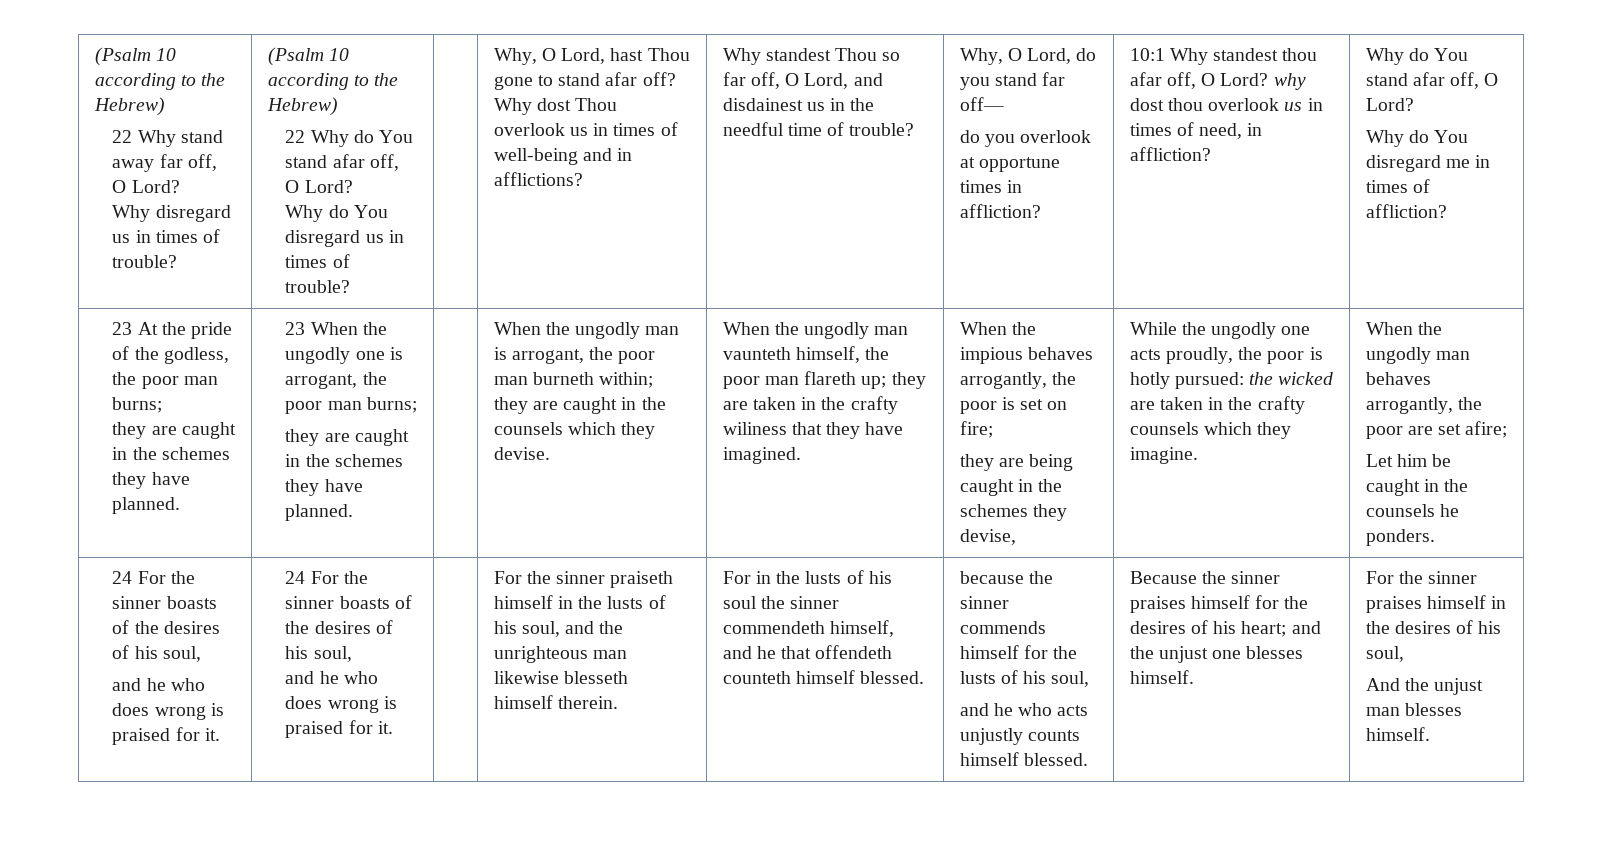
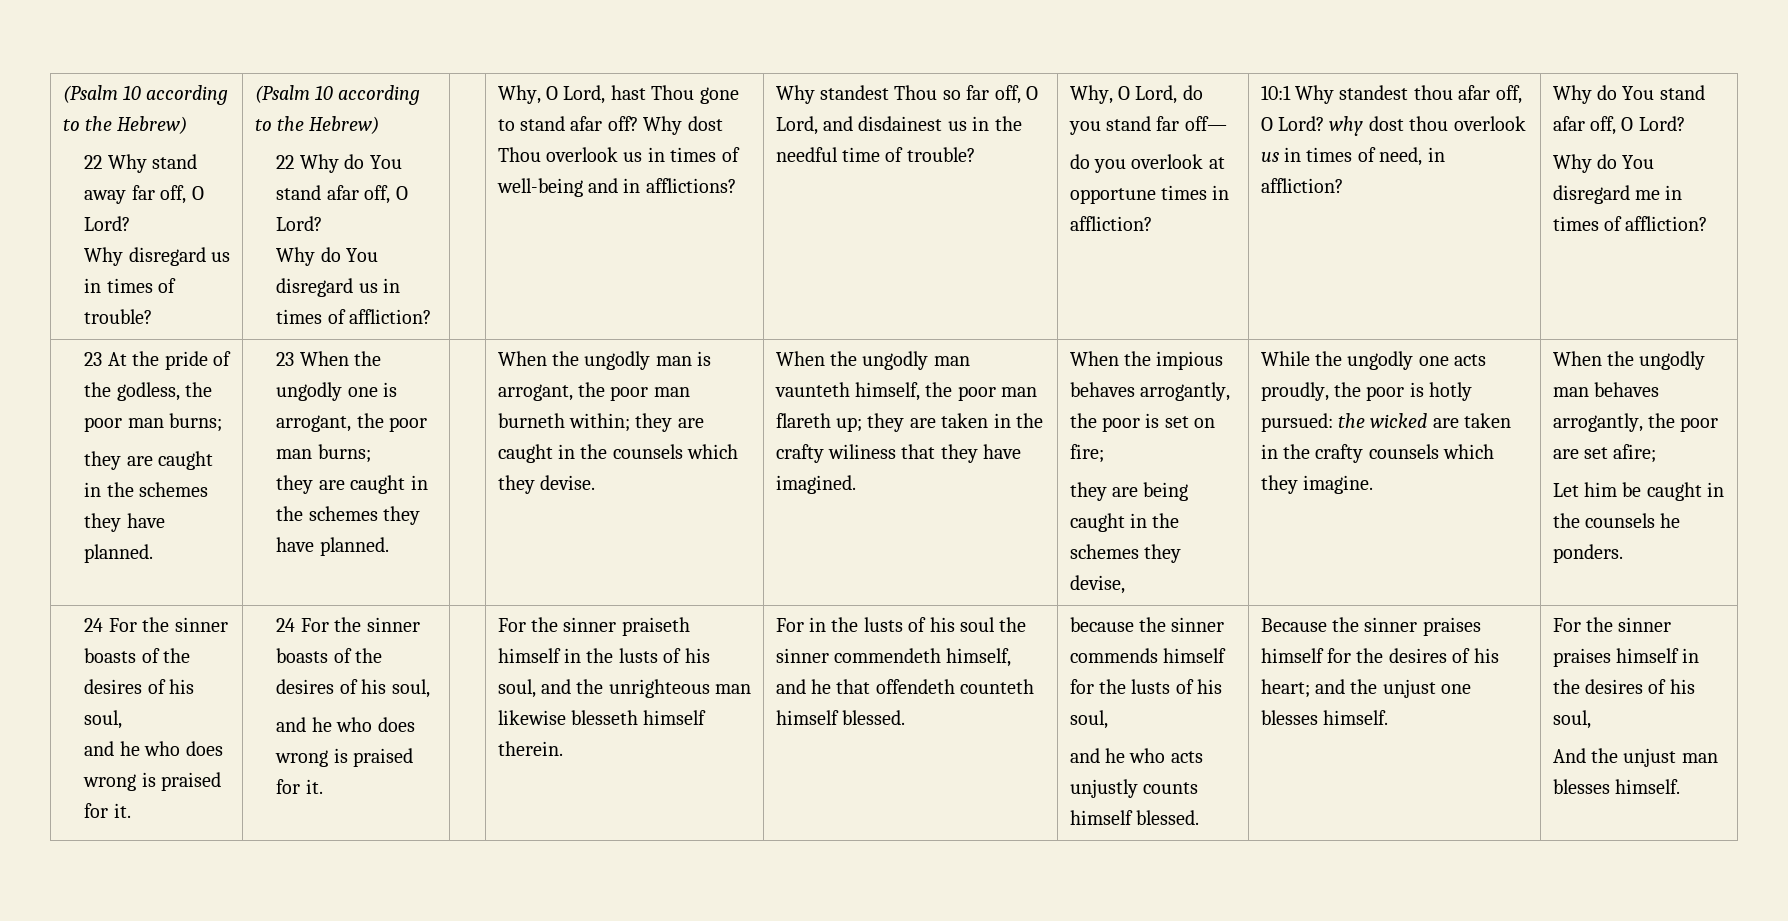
[285,280,351,293] trouble? -> [349,309,432,324] affliction?

